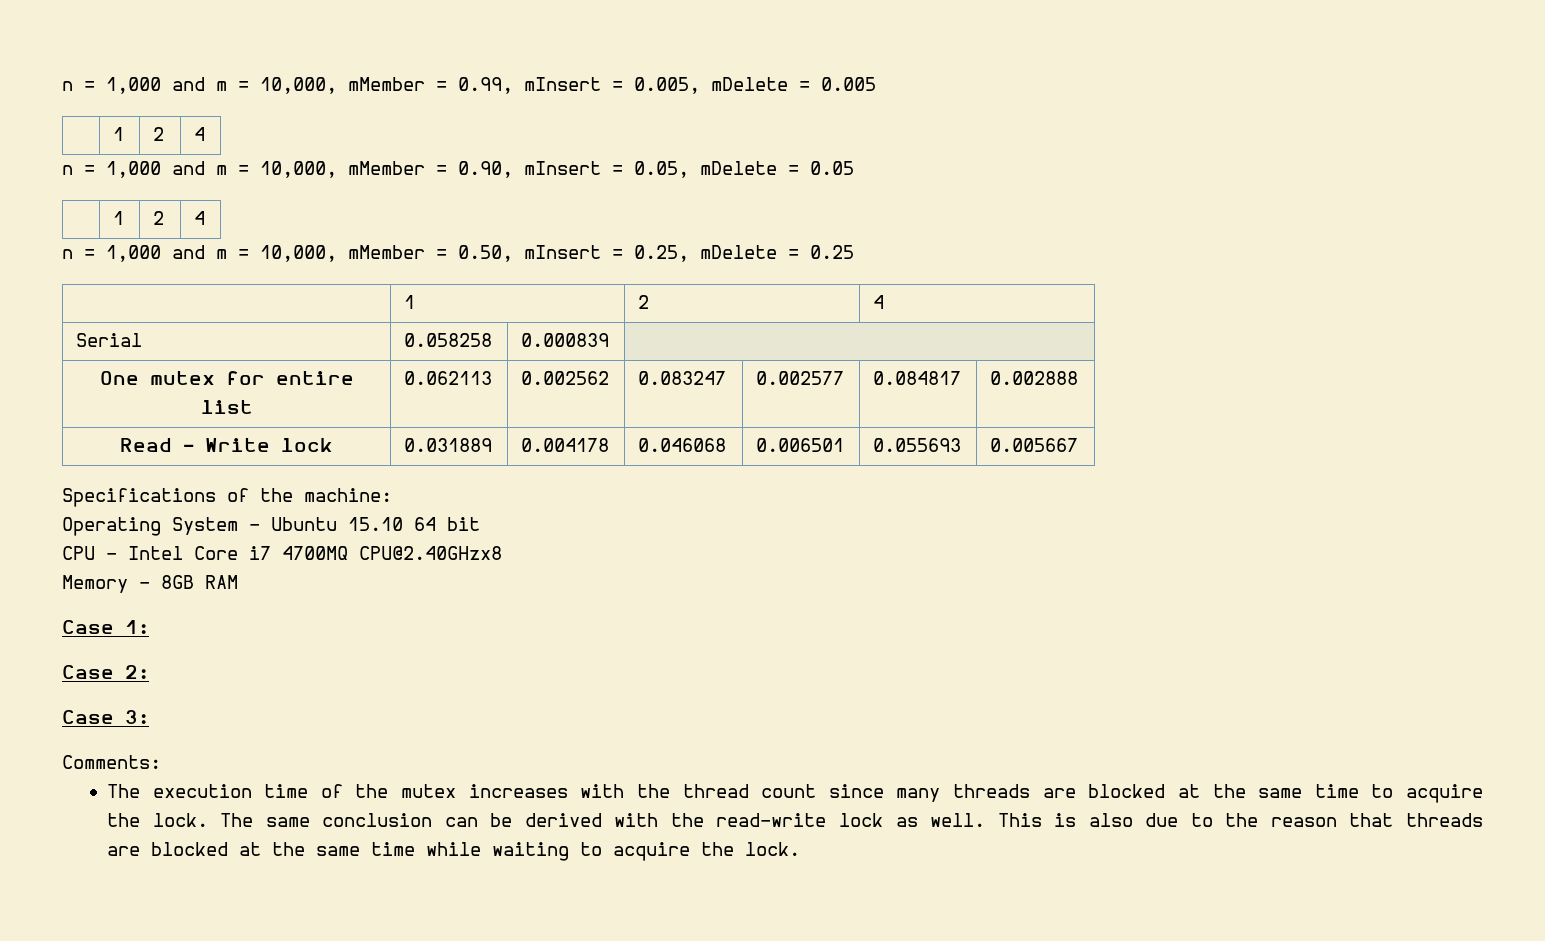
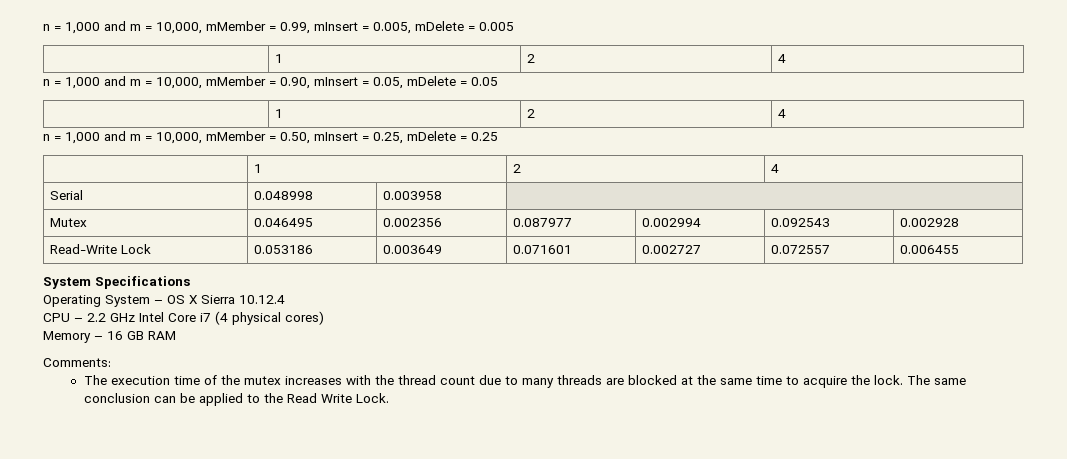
[404,333,493,347] [521,333,610,347] [99,371,354,385] [200,400,253,414] [404,371,493,385] [521,371,610,385] [638,371,727,385] [756,371,845,385] [873,371,962,385] [990,371,1079,385] [120,438,333,452] [404,438,493,452] [521,438,610,452] [638,438,727,452] [756,438,845,452] [873,438,962,452] [990,438,1079,452] [62,488,392,507] 0.058258 | 0.000839 | // One mutex for entire list | 0.062113 | 0.002562 | 0.083247 | 0.002577 | 0.084817 | 0.002888 // Read – Write lock | 0.031889 | 0.004178 | 0.046068 | 0.006501 | 0.055693 | 0.005667 // Specifications of the machine: -> [253,191,313,200] [382,191,442,200] [49,218,87,227] [253,218,313,227] [382,218,442,227] [512,218,572,227] [641,218,701,227] [770,218,830,227] [899,218,959,227] [49,244,151,254] [253,245,313,254] [382,245,442,254] [512,245,572,254] [641,245,701,254] [770,245,830,254] [899,245,959,254] [43,276,190,289] 0.048998 | 0.003958 | // Mutex | 0.046495 | 0.002356 | 0.087977 | 0.002994 | 0.092543 | 0.002928 // Read-Write Lock | 0.053186 | 0.003649 | 0.071601 | 0.002727 | 0.072557 | 0.006455 // System Specifications
[271,517,480,531] Ubuntu 15.10 64 bit -> [167,295,285,304] OS X Sierra 10.12.4
(117, 556) none -> [87,313,135,322] 2.2 GHz
[282,546,502,560] 4700MQ CPU@2.40GHzx8 -> [215,311,324,325] (4 physical cores)
[161,575,194,589] 8GB -> [107,331,144,340] 16 GB
[62,620,149,634] [62,665,149,679] [62,710,149,724] // Case 1: // Case 2: // Case 3: -> (176, 335) none
[828,784,884,798] since -> [478,375,518,385] due to
[524,813,1483,827] [106,842,800,861] derived with the read-write lock as well. This is also due to the reason that threads are blocked at the same time while waiting to acquire the lock. -> [198,393,389,406] applied to the Read Write Lock.

